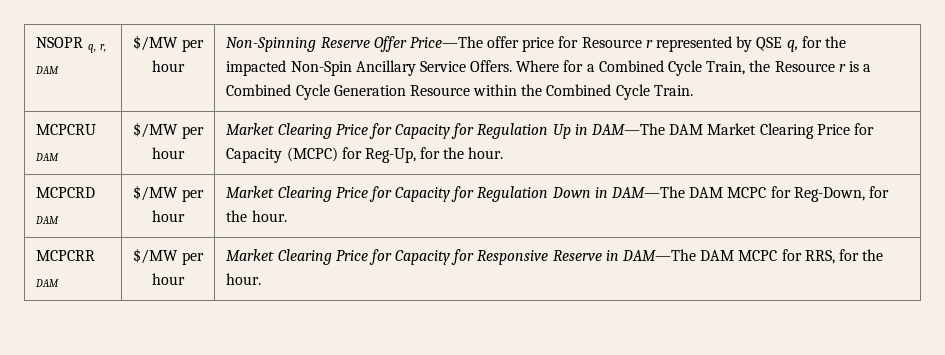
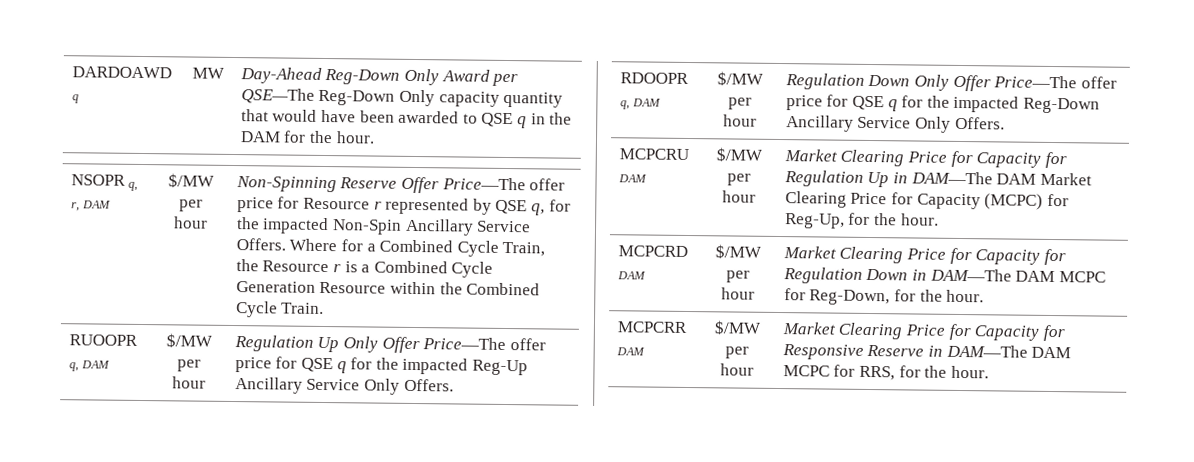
(36, 42) none -> [71,66,172,79] [71,94,79,104] [192,67,225,79] [239,67,519,87] [240,88,564,108] [240,109,573,129] [239,130,375,144] DARDOAWD q | MW | Day-Ahead Reg-Down Only Award per QSE—The Reg-Down Only capacity quantity that would have been awarded to QSE q in the DAM for the hour. //
(693, 90) none -> [68,334,138,346] [68,360,111,372] [166,333,213,348] [177,359,201,372] [172,376,206,389] [233,335,546,354] [234,356,528,376] [234,377,454,395] [619,72,689,84] [619,98,662,110] [717,71,764,86] [728,97,752,110] [723,114,757,127] [784,73,1117,92] [785,94,1100,114] [785,115,1005,133] // RUOOPR q, DAM | $/MW per hour | Regulation Up Only Offer Price—The offer price for QSE q for the impacted Reg-Up Ancillary Service Only Offers. // RDOOPR q, DAM | $/MW per hour | Regulation Down Only Offer Price—The offer price for QSE q for the impacted Reg-Down Ancillary Service Only Offers.

